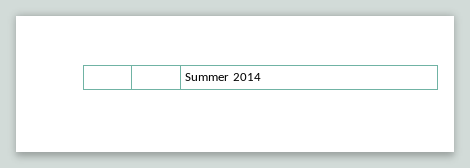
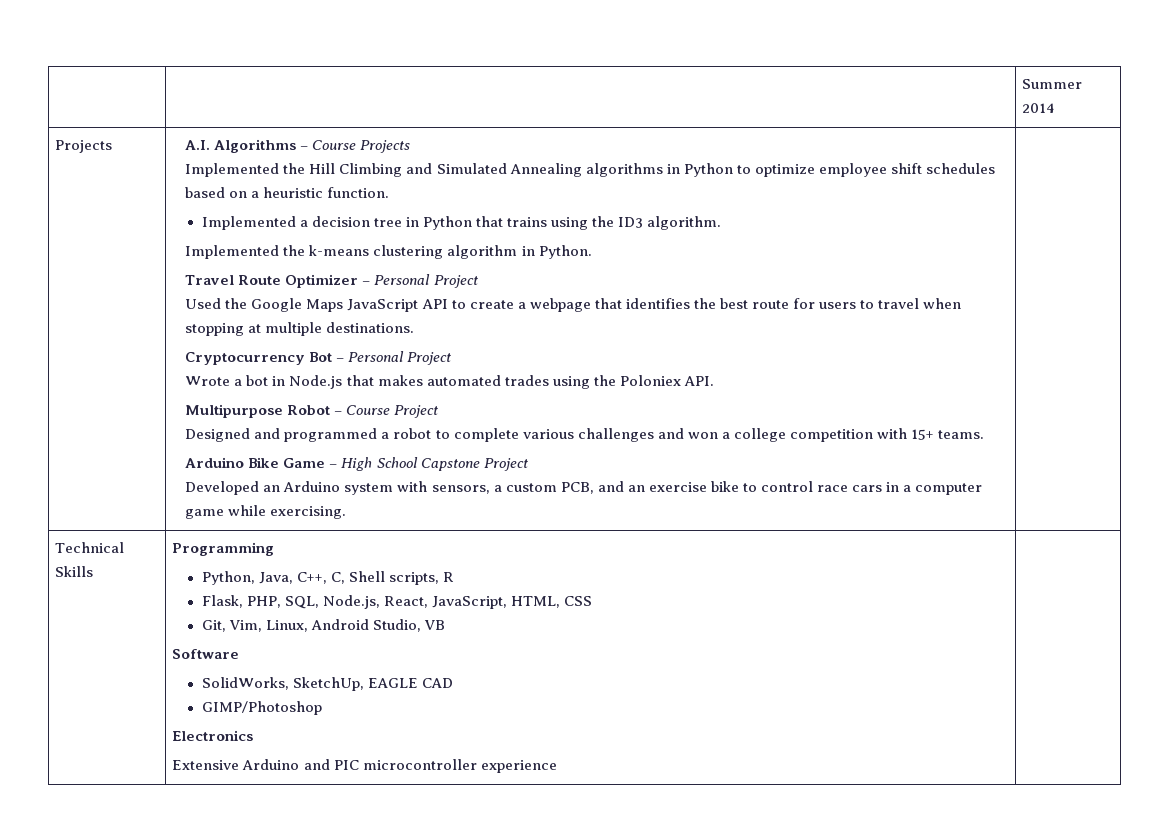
(261, 77) none -> [55,140,113,153] [185,139,411,153] [185,163,995,177] [185,187,390,198] [201,216,722,230] [185,245,592,259] [185,274,478,288] [185,298,962,312] [185,322,415,336] [185,351,452,365] [185,375,714,389] [185,404,439,418] [185,428,985,442] [185,457,528,471] [185,481,983,495] [185,505,347,519] [55,542,125,553] [55,566,94,577] [172,542,275,556] [201,571,455,585] [201,595,593,609] [201,619,445,632] [172,649,240,659] [201,677,453,691] [201,701,322,715] [172,730,254,741] [172,759,557,773] // Projects | A.I. Algorithms – Course Projects // Implemented the Hill Climbing and Simulated Annealing algorithms in Python to optimize employee shift schedules based on a heuristic function. // Implemented a decision tree in Python that trains using the ID3 algorithm. // Implemented the k-means clustering algorithm in Python. // Travel Route Optimizer – Personal Project // Used the Google Maps JavaScript API to create a webpage that identifies the best route for users to travel when stopping at multiple destinations. // Cryptocurrency Bot – Personal Project // Wrote a bot in Node.js that makes automated trades using the Poloniex API. // Multipurpose Robot – Course Project // Designed and programmed a robot to complete various challenges and won a college competition with 15+ teams. // Arduino Bike Game – High School Capstone Project // Developed an Arduino system with sensors, a custom PCB, and an exercise bike to control race cars in a computer game while exercising. | // Technical Skills | Programming // Python, Java, C++, C, Shell scripts, R // Flask, PHP, SQL, Node.js, React, JavaScript, HTML, CSS // Git, Vim, Linux, Android Studio, VB // Software // SolidWorks, SketchUp, EAGLE CAD // GIMP/Photoshop // Electronics // Extensive Arduino and PIC microcontroller experience |

